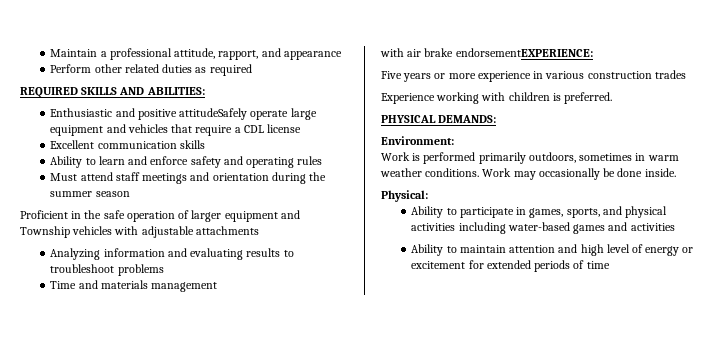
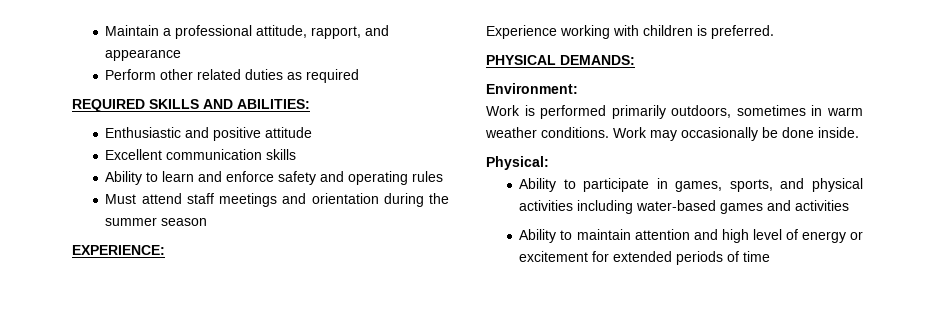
[179,108,317,120] [50,124,301,136] attitudeSafely operate large equipment and vehicles that require a CDL license -> [265,127,313,138] attitude
[20,210,300,222] [20,226,259,238] [50,248,294,260] [50,264,164,276] [50,280,218,292] [380,48,593,57] [381,70,686,82] Proficient in the safe operation of larger equipment and Township vehicles with adjustable attachments // Analyzing information and evaluating results to troubleshoot problems // Time and materials management // with air brake endorsementEXPERIENCE: // Five years or more experience in various construction trades -> [72,245,165,255] EXPERIENCE:

